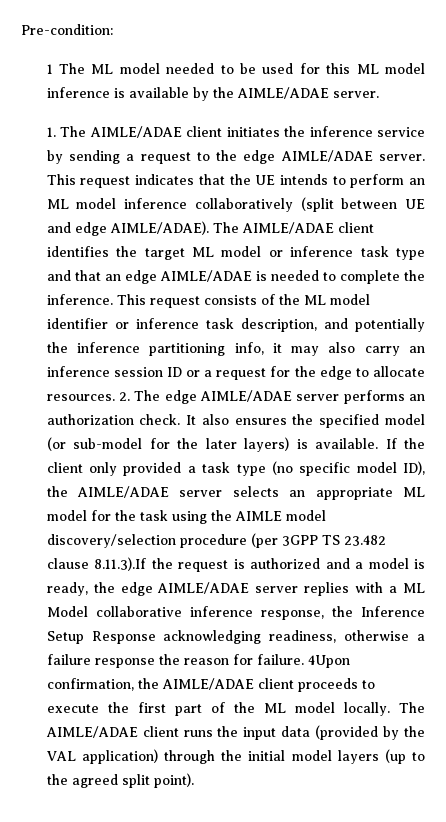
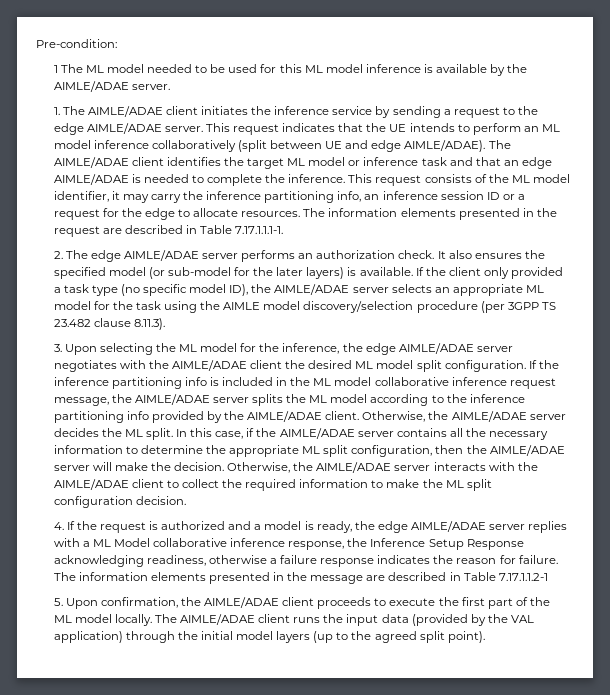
[395,248,425,260] type -> (447, 161) none
[46,318,425,332] [46,342,400,356] identifier or inference task description, and potentially the inference partitioning info, it may also carry -> [53,191,362,203] identifier, it may carry the inference partitioning info,
(115, 397) none -> [303,208,557,220] [53,225,284,237] The information elements presented in the request are described in Table 7.17.1.1.1-1. //
[94,557,147,571] 8.11.3).If -> [133,318,165,330] [53,343,513,355] [53,360,559,372] [53,377,556,389] [53,394,525,406] [53,411,566,423] [53,428,549,440] [53,445,565,457] [53,462,538,473] [53,479,492,491] [53,496,186,508] [53,521,75,530] 8.11.3). // 3. Upon selecting the ML model for the inference, the edge AIMLE/ADAE server negotiates with the AIMLE/ADAE client the desired ML model split configuration. If the inference partitioning info is included in the ML model collaborative inference request message, the AIMLE/ADAE server splits the ML model according to the inference partitioning info provided by the AIMLE/ADAE client. Otherwise, the AIMLE/ADAE server decides the ML split. In this case, if the AIMLE/ADAE server contains all the necessary information to determine the appropriate ML split configuration, then the AIMLE/ADAE server will make the decision. Otherwise, the AIMLE/ADAE server interacts with the AIMLE/ADAE client to collect the required information to make the ML split configuration decision. // 4. If
(155, 663) none -> [377,555,431,564] indicates
[307,655,350,668] 4Upon -> [53,572,548,584] [53,598,98,609] The information elements presented in the message are described in Table 7.17.1.1.2-1 // 5. Upon

